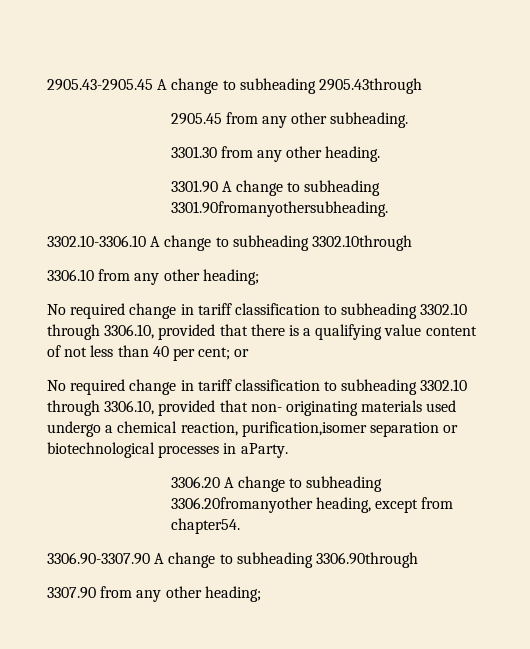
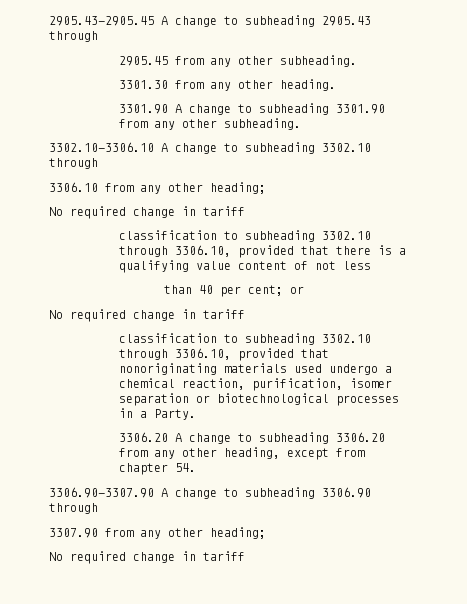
[318,78,422,94] 2905.43through -> [322,16,371,26] [49,31,98,42] 2905.43 through
[170,201,388,217] 3301.90fromanyothersubheading. -> [335,104,385,114] [118,118,301,130] 3301.90 from any other subheading.
[311,235,412,251] 3302.10through -> [322,143,371,152] [49,158,98,169] 3302.10 through
(232, 309) none -> (245, 211) //
(114, 351) none -> (371, 265) //
[234,379,468,395] [47,400,358,416] classification to subheading 3302.10 through 3306.10, provided that non- originating -> [118,333,371,345] [118,348,329,361] [118,363,217,375] // classification to subheading 3302.10 through 3306.10, provided that nonoriginating
[241,421,367,437] purification,isomer -> [251,378,392,391] purification, isomer
[240,443,288,458] aParty. -> [139,409,196,420] a Party.
[170,497,313,513] 3306.20fromanyother -> [335,432,385,442] [118,448,217,459] 3306.20 from any other
[170,518,240,534] chapter54. -> [118,463,196,475] chapter 54.
[315,552,418,568] 3306.90through -> [322,487,371,498] [49,503,98,514] 3306.90 through
(261, 594) none -> [49,551,245,564] // No required change in tariff

